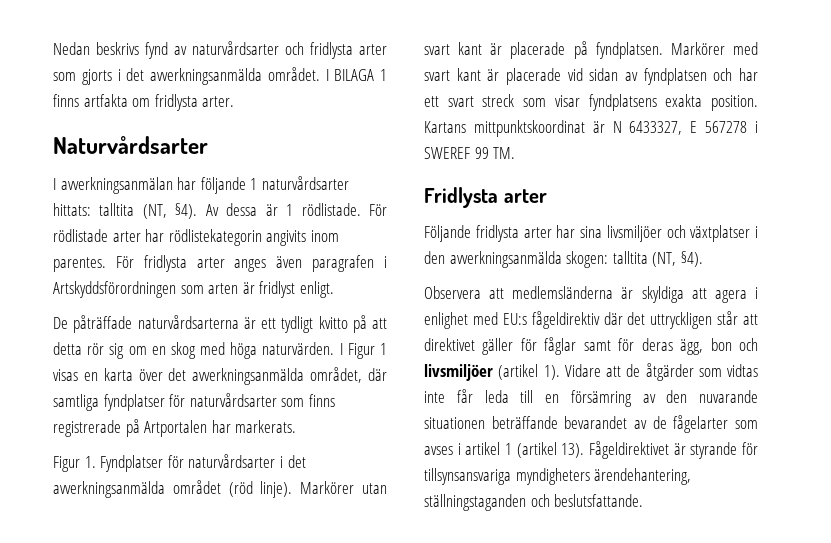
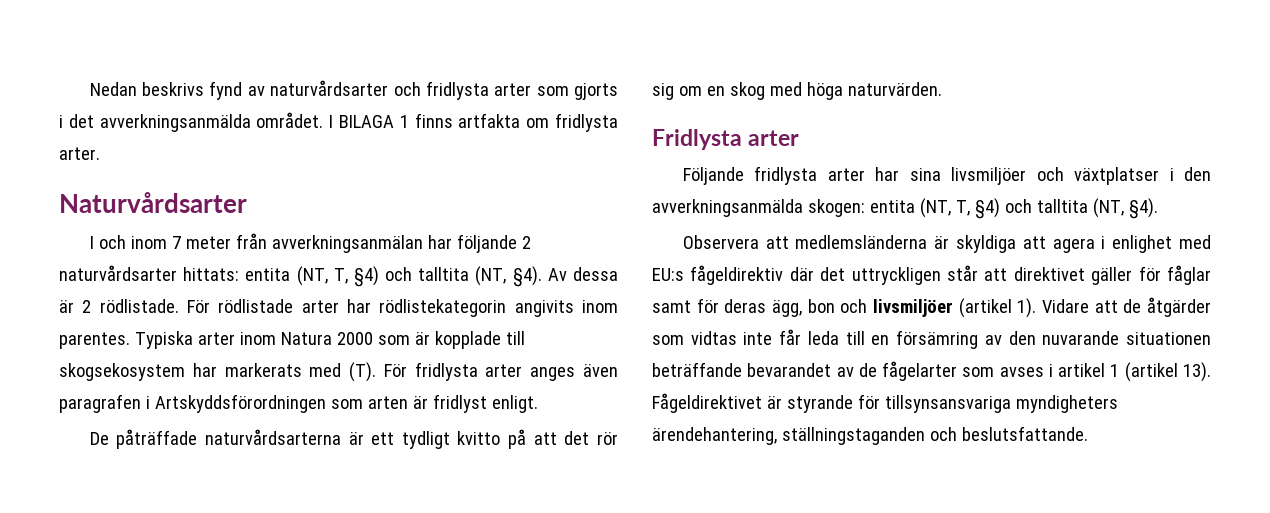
(56, 184) none -> [98,233,267,249] och inom 7 meter från
[250,178,258,190] 1 -> [521,236,531,249] 2
(91, 209) none -> [245,266,413,287] entita (NT, T, §4) och
[286,204,294,216] 1 -> [82,300,92,313] 2
(106, 264) none -> [134,331,525,349] [59,362,377,382] Typiska arter inom Natura 2000 som är kopplade till skogsekosystem har markerats med (T).
[53,342,82,355] detta -> [564,431,590,445] det
[339,343,388,359] [53,367,387,385] [53,393,335,411] [53,419,297,437] [53,454,306,472] [53,480,388,498] [424,41,758,59] [424,68,758,85] [424,94,758,111] [424,120,758,137] [424,147,516,159] I Figur 1 visas en karta över det avverkningsanmälda området, där samtliga fyndplatser för naturvårdsarter som finns registrerade på Artportalen har markerats. // Figur 1. Fyndplatser för naturvårdsarter i det avverkningsanmälda området (röd linje). Markörer utan svart kant är placerade på fyndplatsen. Markörer med svart kant är placerade vid sidan av fyndplatsen och har ett svart streck som visar fyndplatsens exakta position. Kartans mittpunktskoordinat är N 6433327, E 567278 i SWEREF 99 TM. -> (942, 89) none
(609, 259) none -> [869,198,1032,219] entita (NT, T, §4) och

